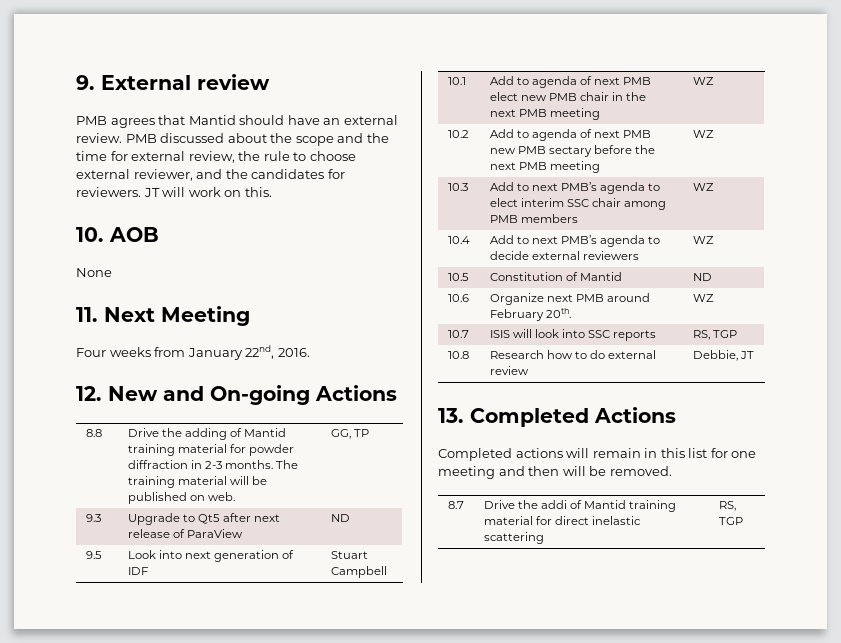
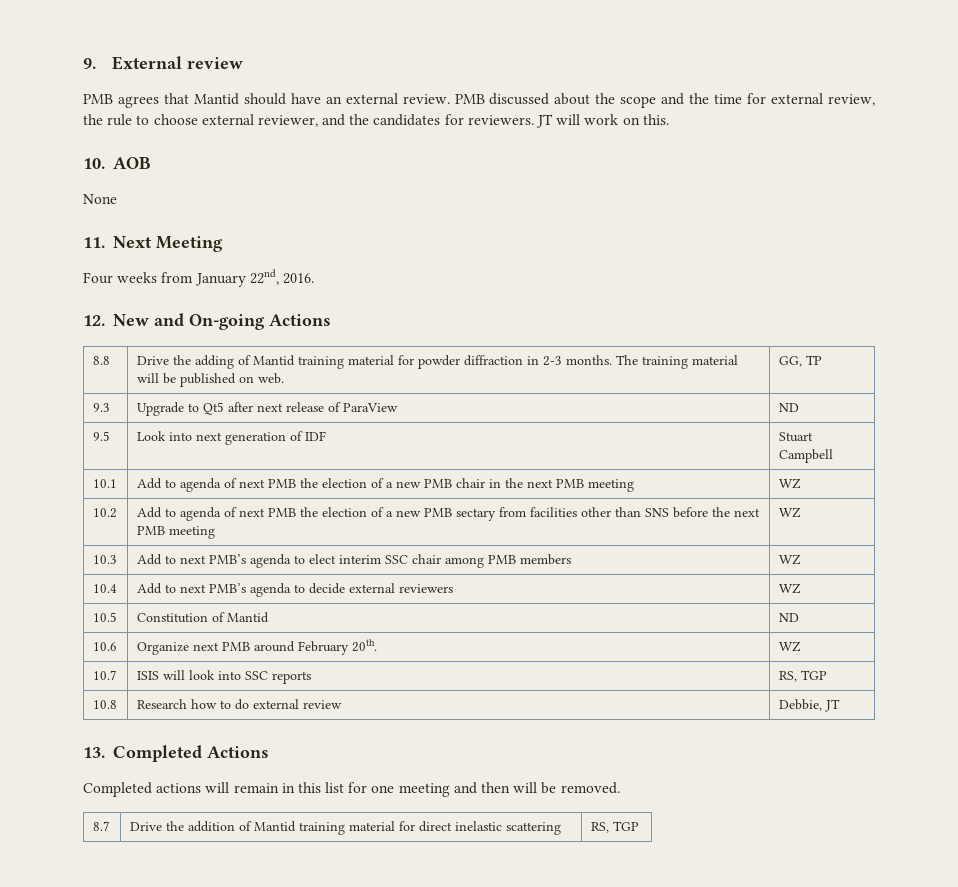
[489,92,518,101] elect -> [299,478,393,488] the election of a
[489,146,592,157] new PMB sectary -> [299,507,669,521] the election of a new PMB sectary from facilities other than SNS
[540,500,567,509] addi -> [187,821,235,832] addition

